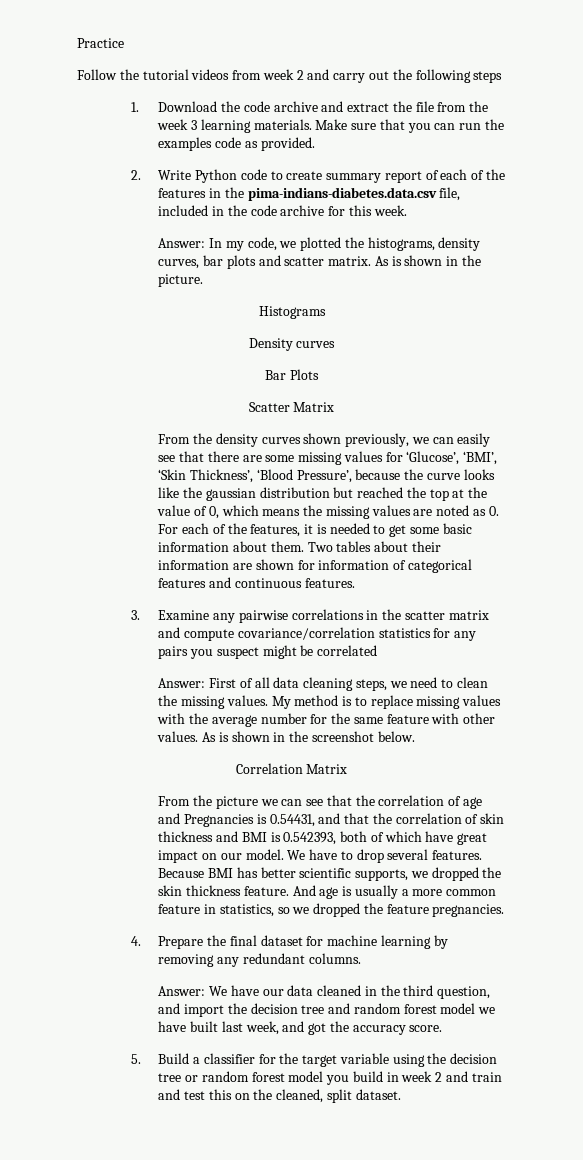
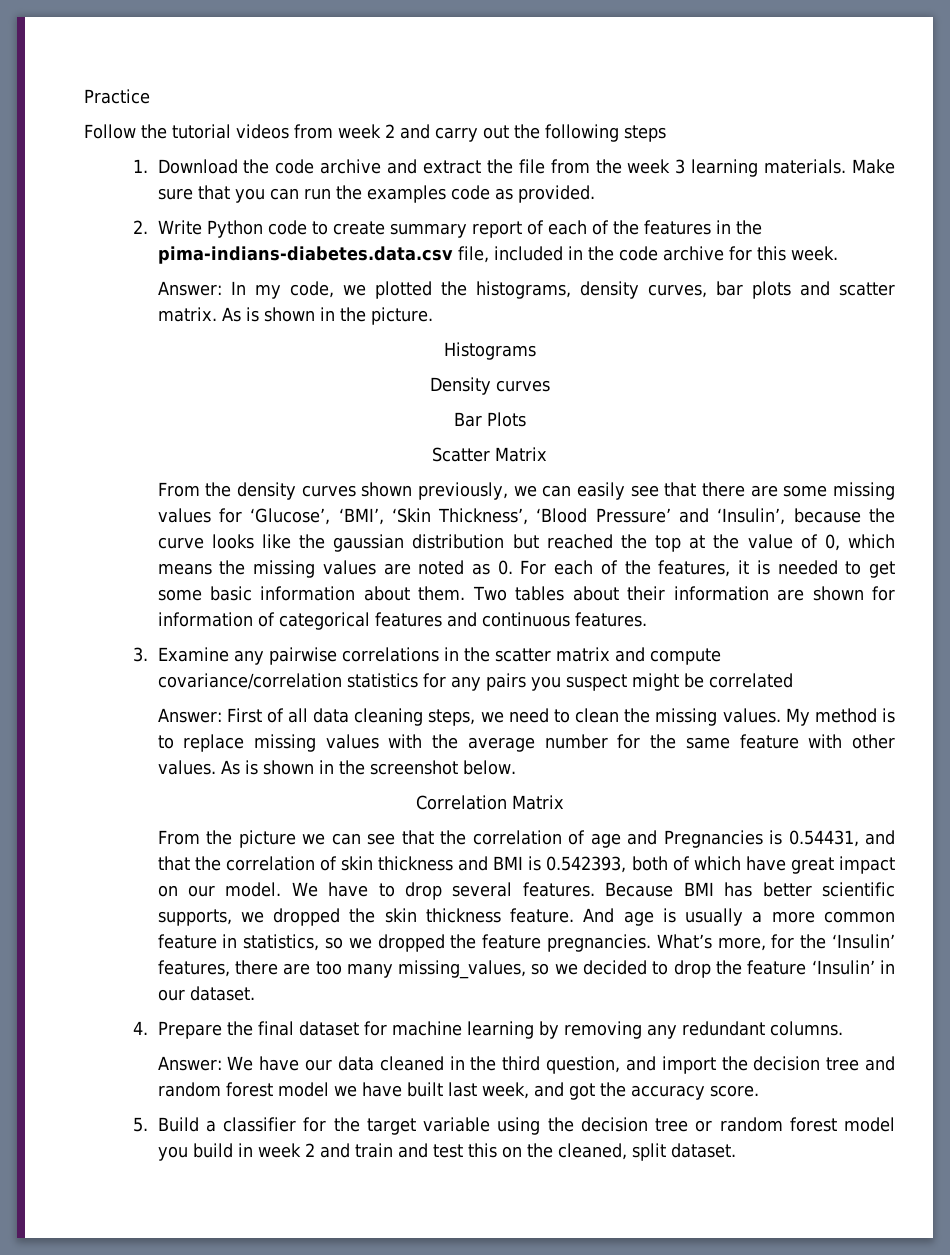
[296,470,352,483] Pressure’, -> [595,508,786,525] Pressure’ and ‘Insulin’,
(505, 910) none -> [656,934,896,951] [157,960,895,979] [157,986,255,1001] What’s more, for the ‘Insulin’ features, there are too many missing_values, so we decided to drop the feature ‘Insulin’ in our dataset.

